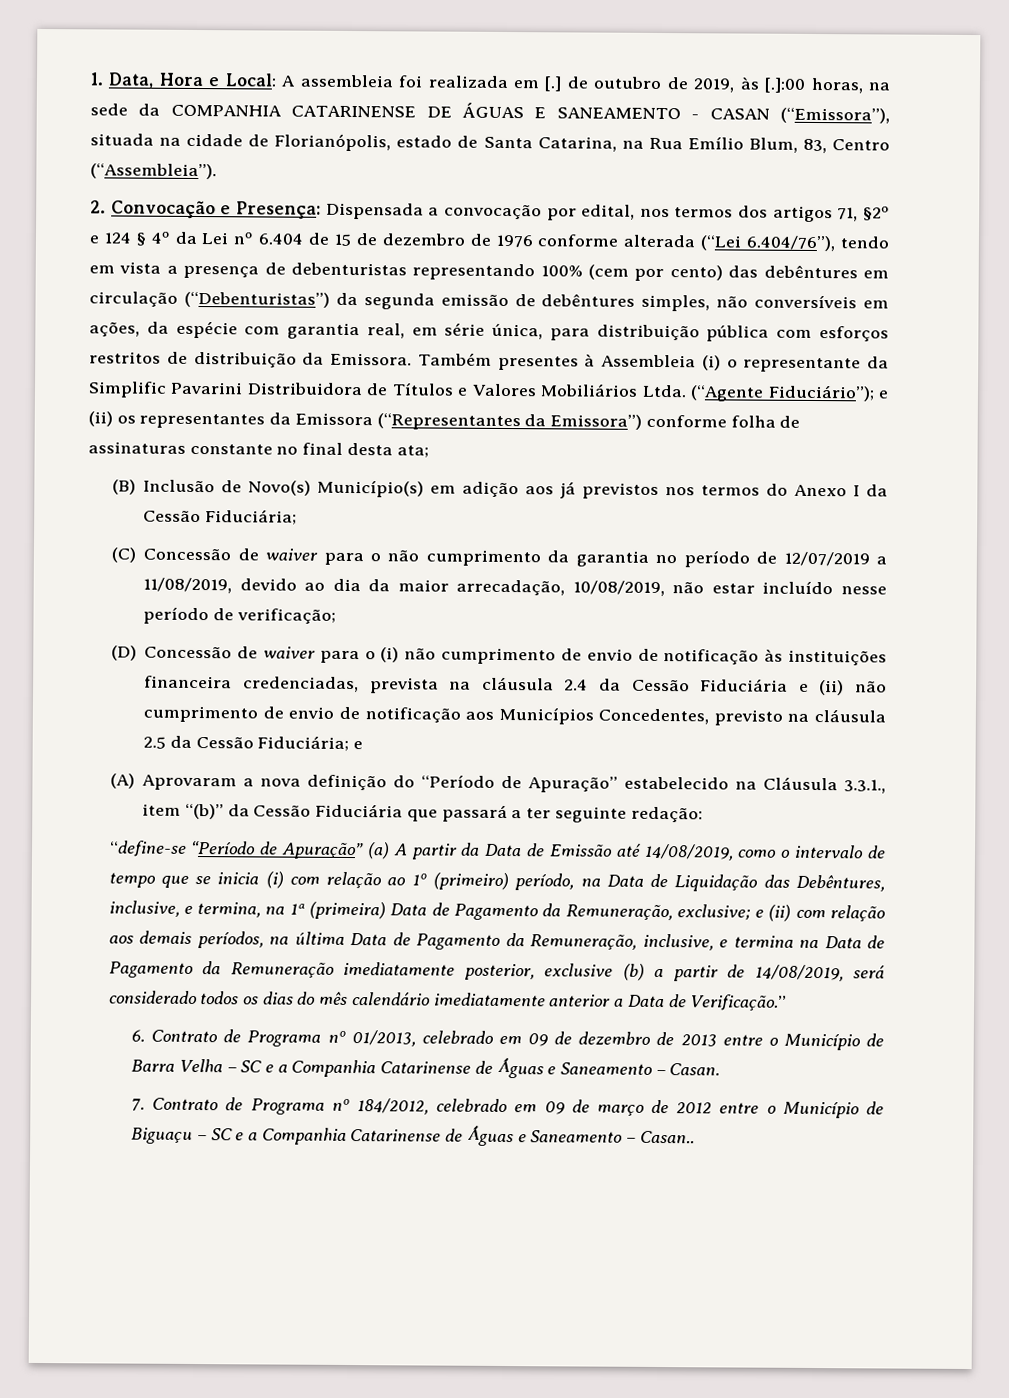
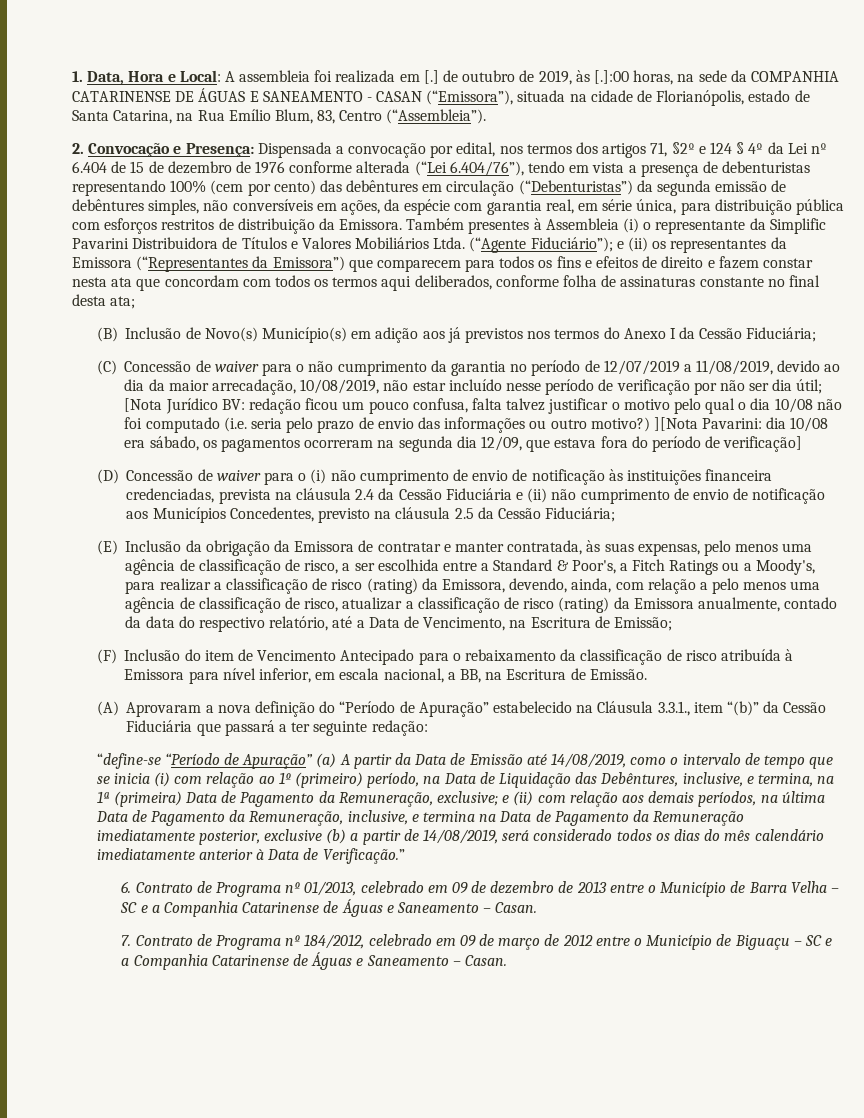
(643, 422) none -> [348,256,813,272] [72,275,492,291] que comparecem para todos os fins e efeitos de direito e fazem constar nesta ata que concordam com todos os termos aqui deliberados,
[236,608,336,624] verificação; -> [616,379,823,395] [124,398,842,414] [124,417,829,433] [124,436,803,452] verificação por não ser dia útil; [Nota Jurídico BV: redação ficou um pouco confusa, falta talvez justificar o motivo pelo qual o dia 10/08 não foi computado (i.e. seria pelo prazo de envio das informações ou outro motivo?) ][Nota Pavarini: dia 10/08 era sábado, os pagamentos ocorreram na segunda dia 12/09, que estava fora do período de verificação]
[353,741,364,750] e -> [96,540,813,556] [125,559,815,575] [125,578,821,594] [125,597,838,613] [125,616,672,632] [96,649,794,665] [124,668,647,684] // (E) Inclusão da obrigação da Emissora de contratar e manter contratada, às suas expensas, pelo menos uma agência de classificação de risco, a ser escolhida entre a Standard & Poor's, a Fitch Ratings ou a Moody's, para realizar a classificação de risco (rating) da Emissora, devendo, ainda, com relação a pelo menos uma agência de classificação de risco, atualizar a classificação de risco (rating) da Emissora anualmente, contado da data do respectivo relatório, até a Data de Vencimento, na Escritura de Emissão; // (F) Inclusão do item de Vencimento Antecipado para o rebaixamento da classificação de risco atribuída à Emissora para nível inferior, em escala nacional, a BB, na Escritura de Emissão.
[614,998,625,1007] a -> [256,849,265,860] à
[639,1130,695,1144] Casan.. -> [464,955,507,966] Casan.

